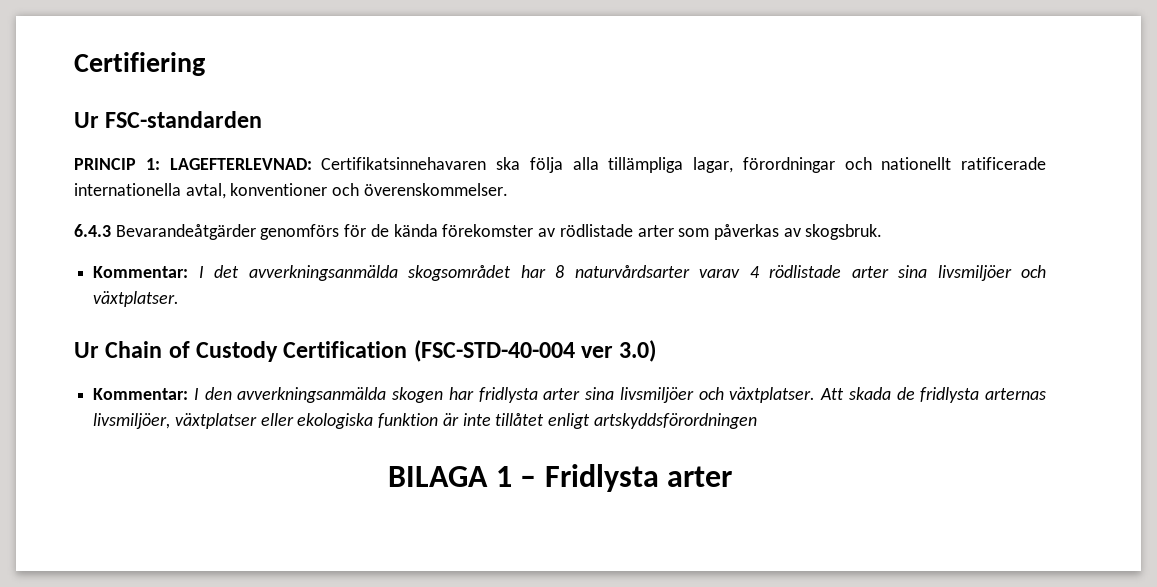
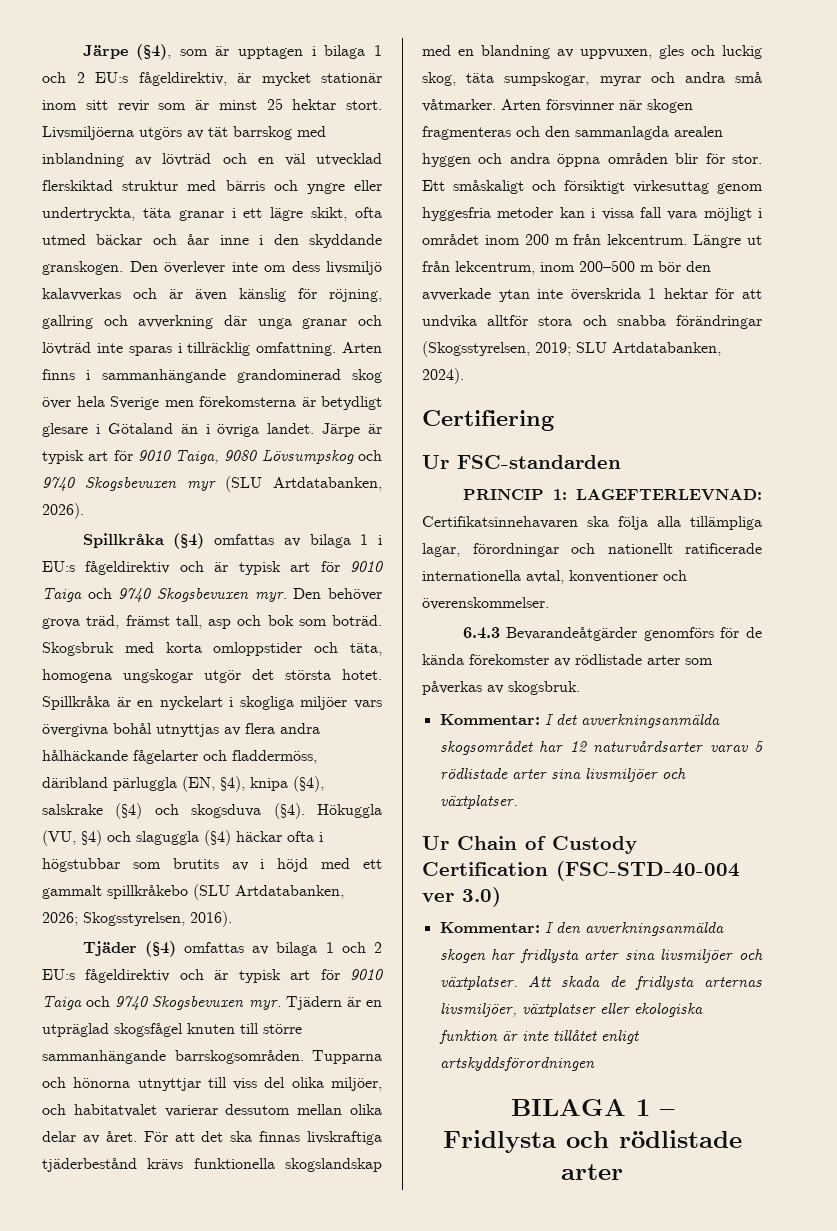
(74, 64) none -> [82,44,382,60] [42,72,382,86] [42,98,382,112] [42,126,326,140] [42,153,382,167] [42,180,382,194] [42,207,382,221] [42,234,382,248] [42,261,382,275] [42,288,382,302] [42,315,382,329] [42,342,383,356] [42,369,382,383] [42,396,382,410] [42,423,382,437] [42,450,382,464] [42,476,382,492] [42,503,84,519] [82,533,382,549] [42,561,383,575] [42,588,382,602] [42,615,382,629] [42,642,382,656] [42,669,382,683] [42,696,382,710] [42,723,320,737] [42,750,317,764] [42,776,324,792] [42,803,382,819] [42,830,323,846] [42,858,382,872] [42,884,344,900] [42,911,232,927] [82,941,383,957] [42,969,383,983] [42,996,382,1010] [42,1023,302,1037] [42,1050,382,1064] [42,1077,382,1091] [42,1104,383,1117] [42,1131,382,1145] [42,1158,382,1172] [422,45,762,59] [422,72,762,86] [422,99,693,113] [422,126,723,140] [422,153,762,167] [422,180,763,194] [422,207,762,221] [422,234,762,248] [422,260,711,275] [422,288,762,302] [422,315,762,329] [422,341,721,357] [422,368,464,384] Järpe (§4), som är upptagen i bilaga 1 och 2 EU:s fågeldirektiv, är mycket stationär inom sitt revir som är minst 25 hektar stort. Livsmiljöerna utgörs av tät barrskog med inblandning av lövträd och en väl utvecklad flerskiktad struktur med bärris och yngre eller undertryckta, täta granar i ett lägre skikt, ofta utmed bäckar och åar inne i den skyddande granskogen. Den överlever inte om dess livsmiljö kalavverkas och är även känslig för röjning, gallring och avverkning där unga granar och lövträd inte sparas i tillräcklig omfattning. Arten finns i sammanhängande grandominerad skog över hela Sverige men förekomsterna är betydligt glesare i Götaland än i övriga landet. Järpe är typisk art för 9010 Taiga, 9080 Lövsumpskog och 9740 Skogsbevuxen myr (SLU Artdatabanken, 2026). // Spillkråka (§4) omfattas av bilaga 1 i EU:s fågeldirektiv och är typisk art för 9010 Taiga och 9740 Skogsbevuxen myr. Den behöver grova träd, främst tall, asp och bok som boträd. Skogsbruk med korta omloppstider och täta, homogena ungskogar utgör det största hotet. Spillkråka är en nyckelart i skogliga miljöer vars övergivna bohål utnyttjas av flera andra hålhäckande fågelarter och fladdermöss, däribland pärluggla (EN, §4), knipa (§4), salskrake (§4) och skogsduva (§4). Hökuggla (VU, §4) och slaguggla (§4) häckar ofta i högstubbar som brutits av i höjd med ett gammalt spillkråkebo (SLU Artdatabanken, 2026; Skogsstyrelsen, 2016). // Tjäder (§4) omfattas av bilaga 1 och 2 EU:s fågeldirektiv och är typisk art för 9010 Taiga och 9740 Skogsbevuxen myr. Tjädern är en utpräglad skogsfågel knuten till större sammanhängande barrskogsområden. Tupparna och hönorna utnyttjar till viss del olika miljöer, och habitatvalet varierar dessutom mellan olika delar av året. För att det ska finnas livskraftiga tjäderbestånd krävs funktionella skogslandskap med en blandning av uppvuxen, gles och luckig skog, täta sumpskogar, myrar och andra små våtmarker. Arten försvinner när skogen fragmenteras och den sammanlagda arealen hyggen och andra öppna områden blir för stor. Ett småskaligt och försiktigt virkesuttag genom hyggesfria metoder kan i vissa fall vara möjligt i området inom 200 m från lekcentrum. Längre ut från lekcentrum, inom 200–500 m bör den avverkade ytan inte överskrida 1 hektar för att undvika alltför stora och snabba förändringar (Skogsstyrelsen, 2019; SLU Artdatabanken, 2024). //
[555,265,565,278] 8 -> [569,741,587,752] 12
[749,266,760,278] 4 -> [754,741,764,752] 5
[544,464,659,492] Fridlysta -> [442,1130,742,1153] // Fridlysta och rödlistade

